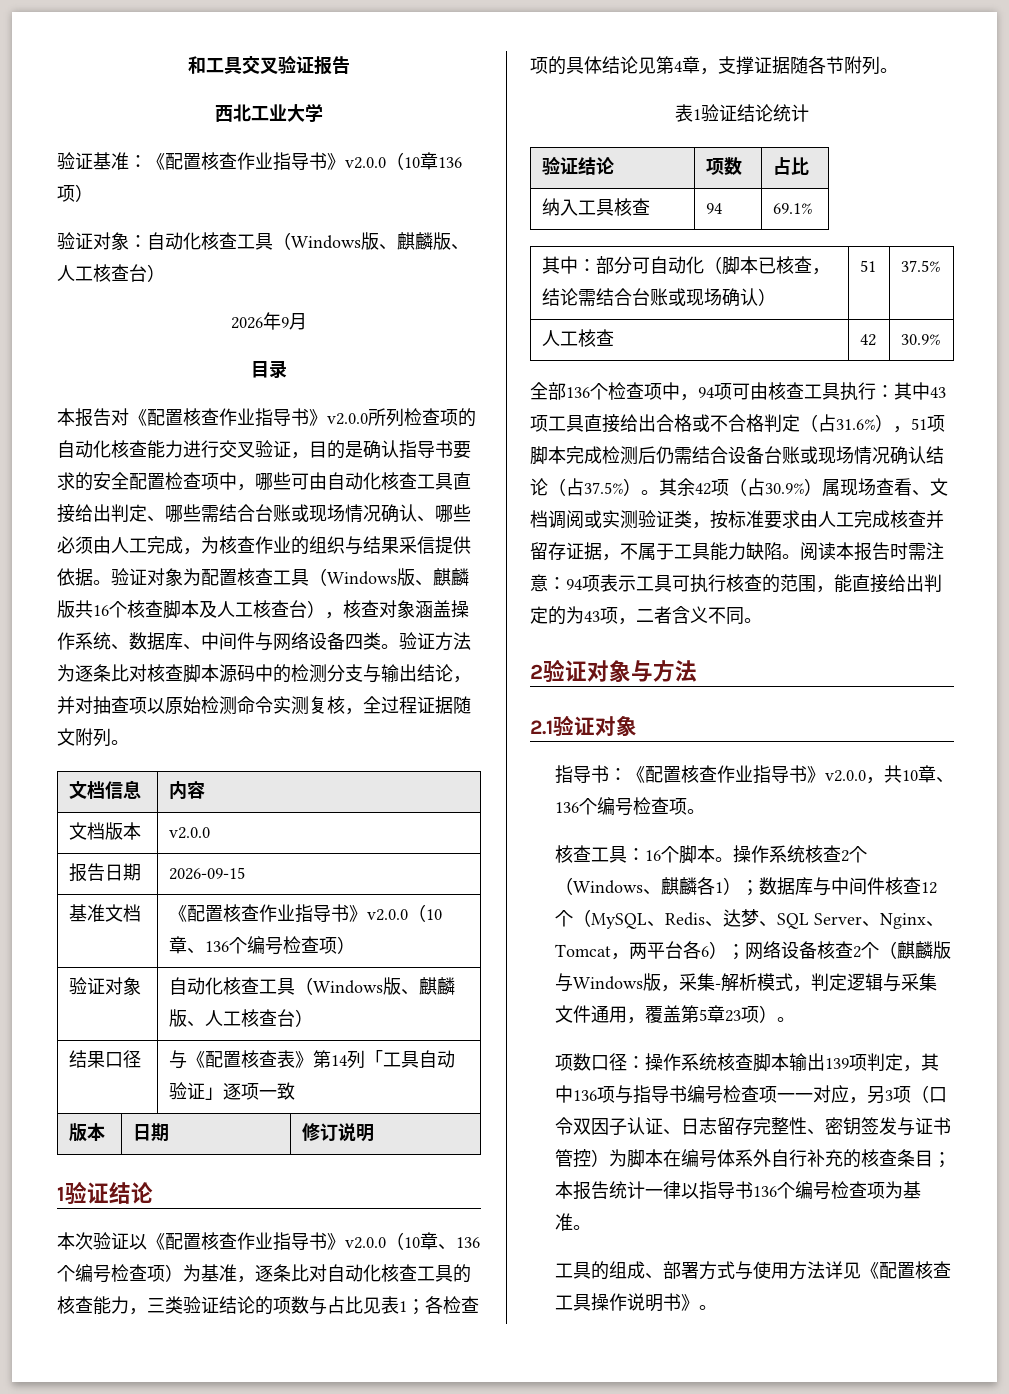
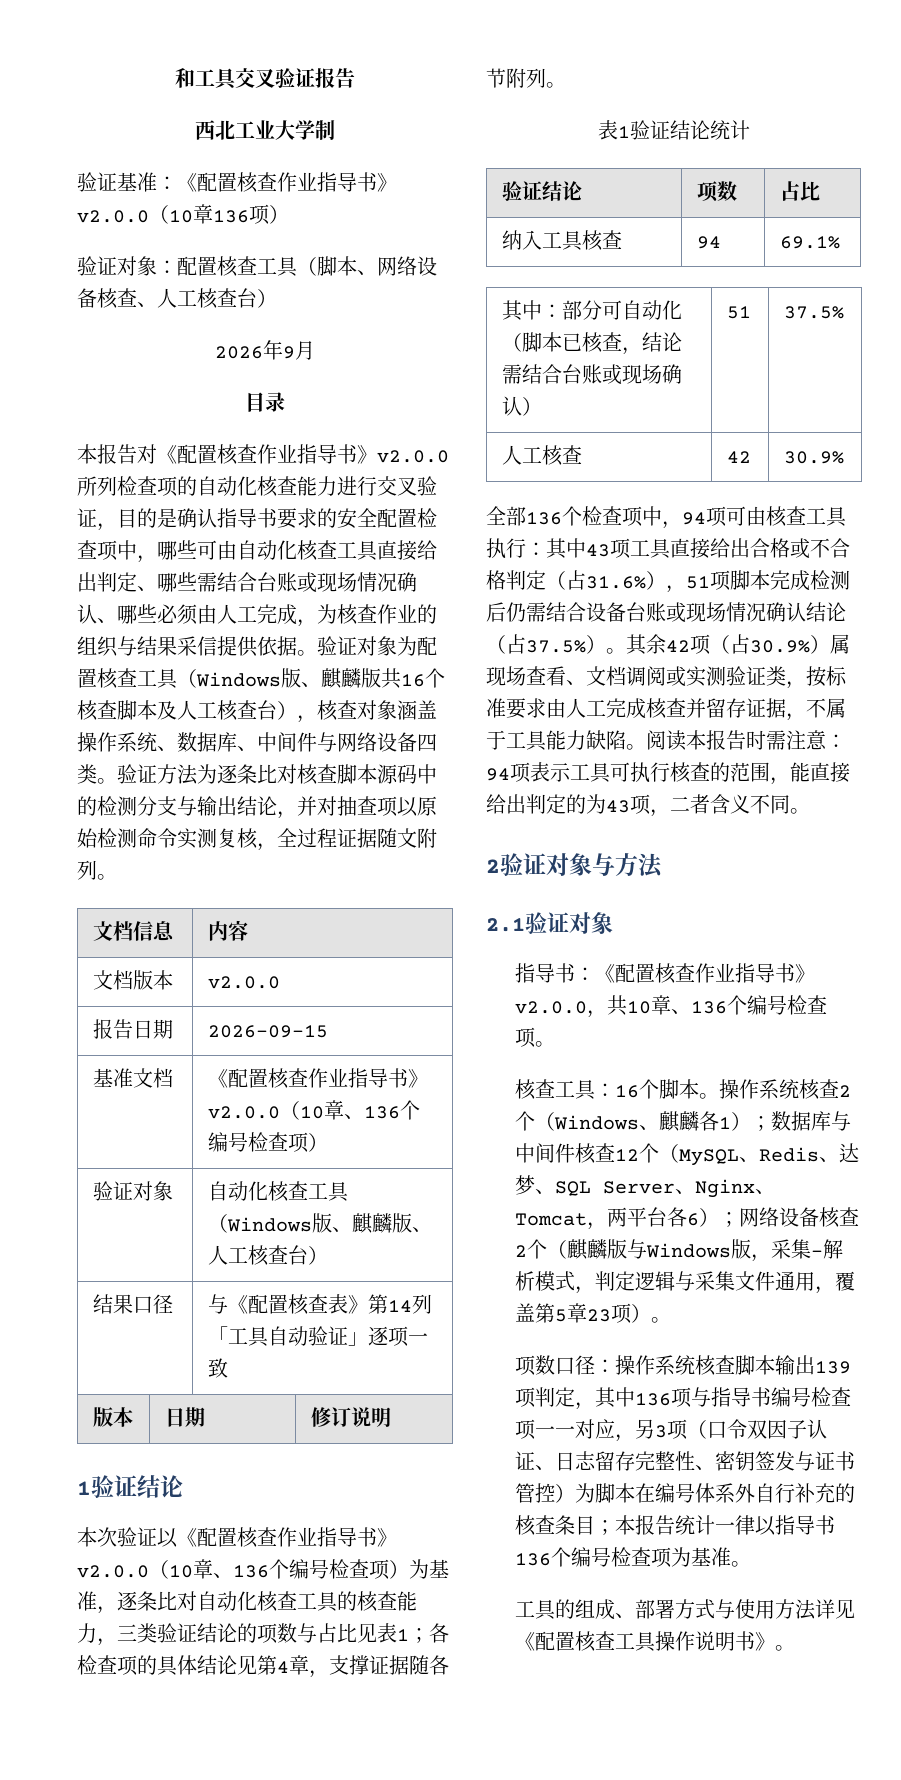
(323, 112) none -> [315,120,335,140] 制
[147,232,451,250] 自动化核查工具（Windows版、麒麟版 -> [177,256,437,277] [77,288,137,309] 配置核查工具（脚本、网络设备核查

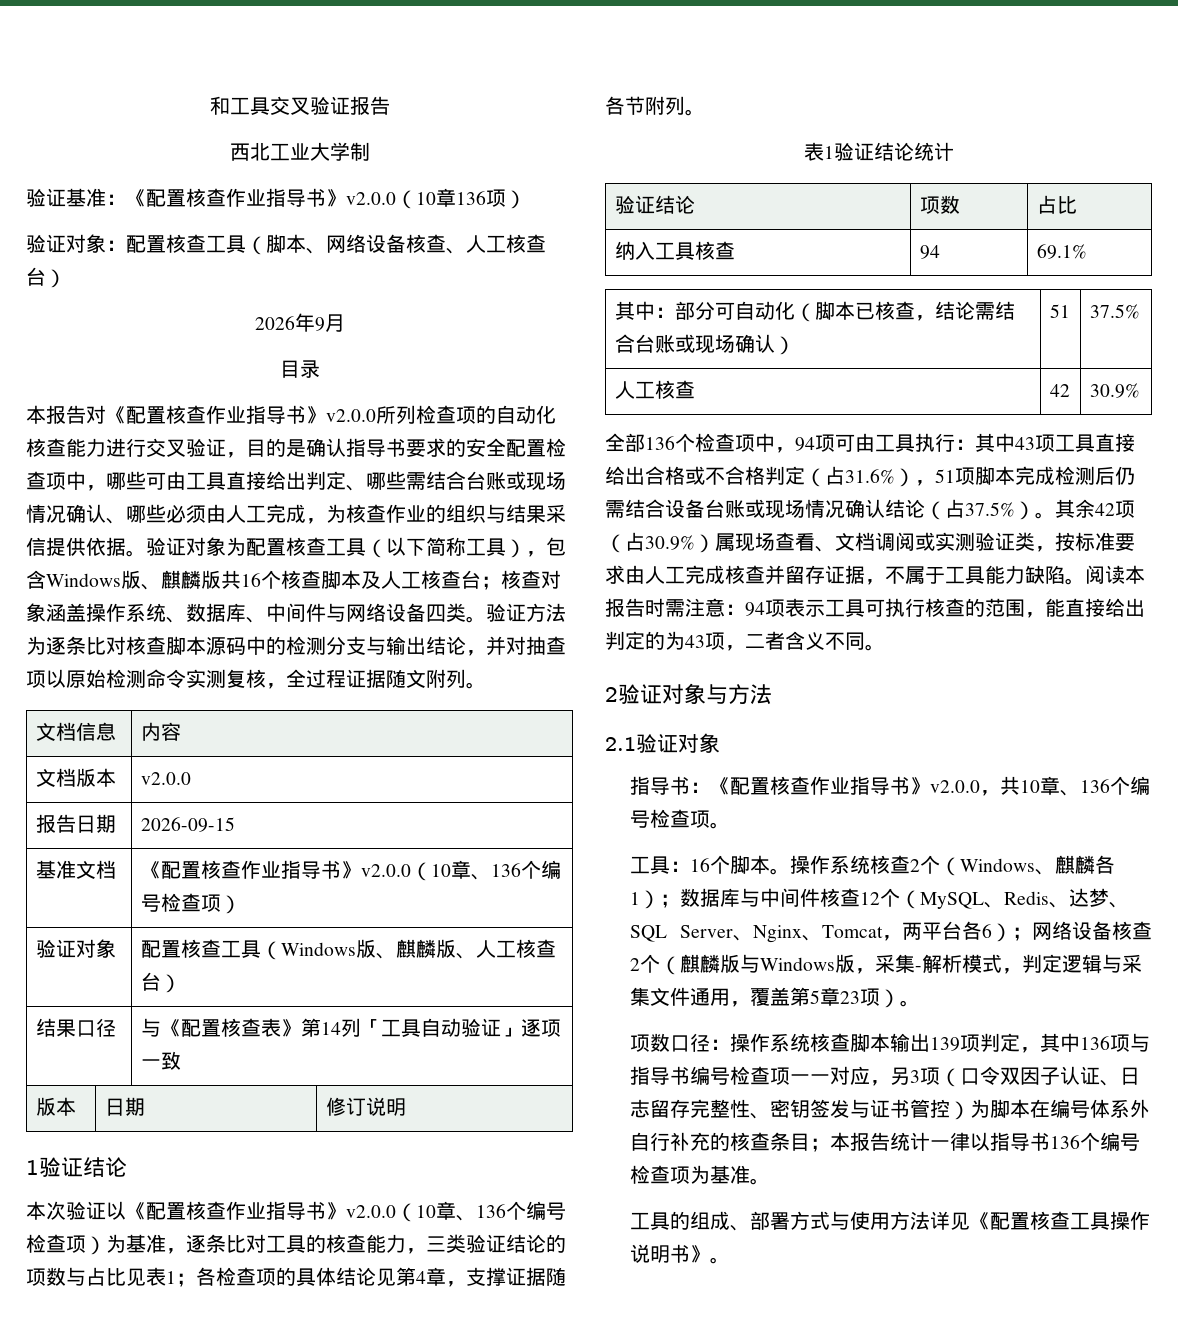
[237,540,337,561] 自动化核查 -> (186, 480) none
(197, 678) none -> [386,537,566,558] [26,570,46,589] 以下简称工具），包含
[277,701,317,723] ）， -> [481,576,501,590] ；
[207,1181,268,1201] 自动化 -> [140,940,181,958] 配置
[197,1591,297,1612] 自动化核查 -> (266, 1243) none
[766,506,806,527] 核查 -> (875, 442) none
[515,1079,556,1100] 核查 -> (730, 825) none

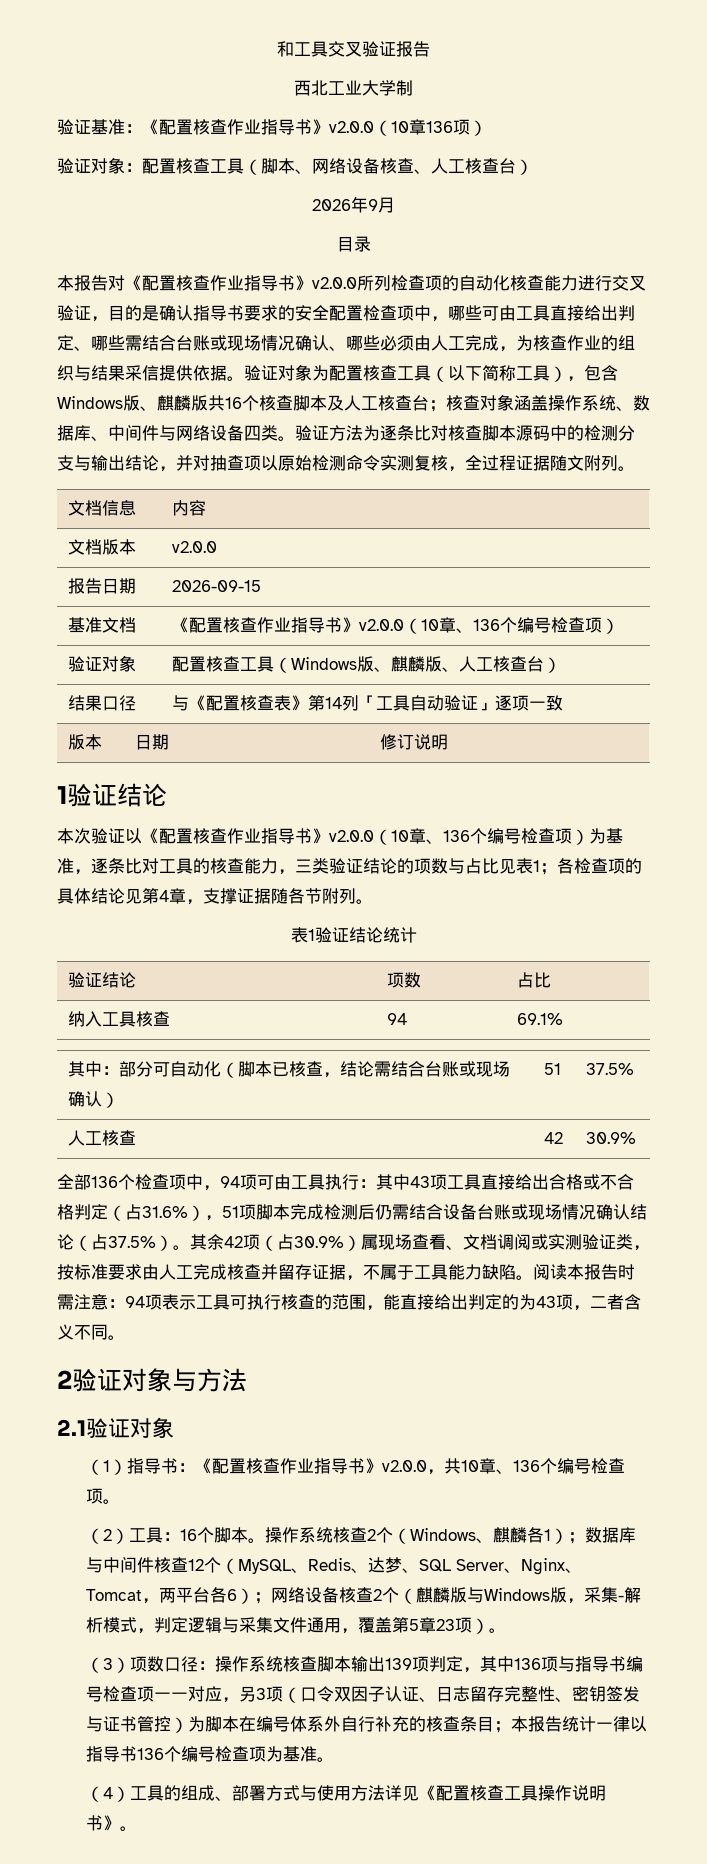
(720, 743) none -> [86,1459,128,1475] （1）
(730, 825) none -> [86,1528,130,1544] （2）
(920, 1003) none -> [86,1657,131,1673] （3）
(770, 1181) none -> [86,1786,131,1802] （4）

